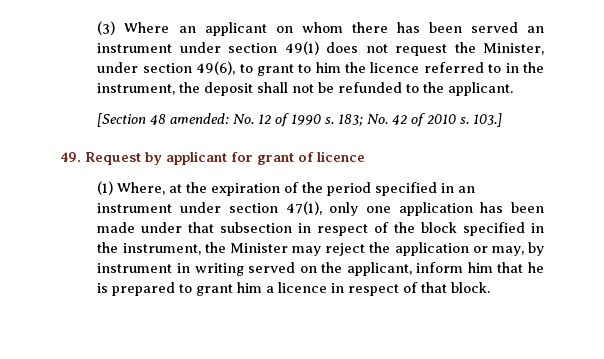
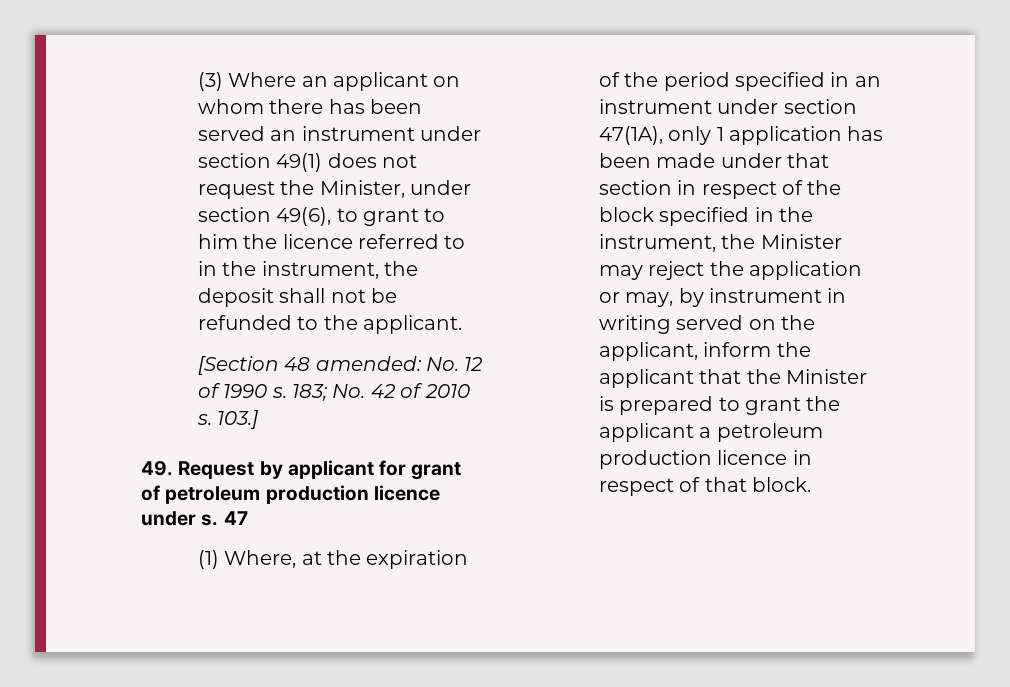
[317,151,365,162] licence -> [165,485,440,504] [141,511,248,526] petroleum production licence under s. 47
[285,201,391,216] 47(1), only one -> [598,126,724,145] 47(1A), only 1
[220,222,293,233] subsection -> [598,180,672,195] section
[467,262,544,273] [97,282,275,296] him that he is prepared to grant him a -> [776,342,811,357] [598,369,868,388] [598,396,841,415] [598,423,823,442] [598,450,712,469] the applicant that the Minister is prepared to grant the applicant a petroleum production

